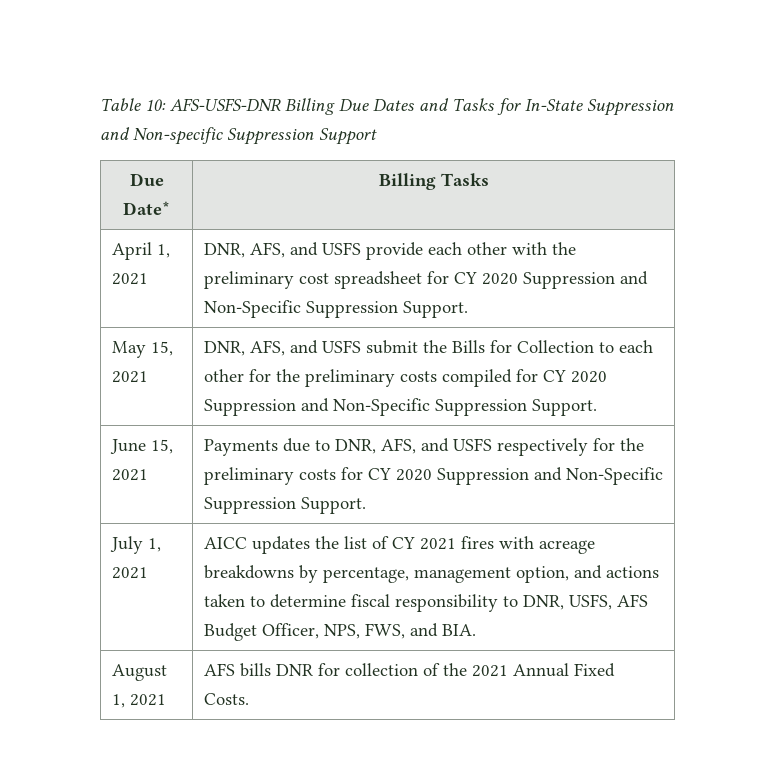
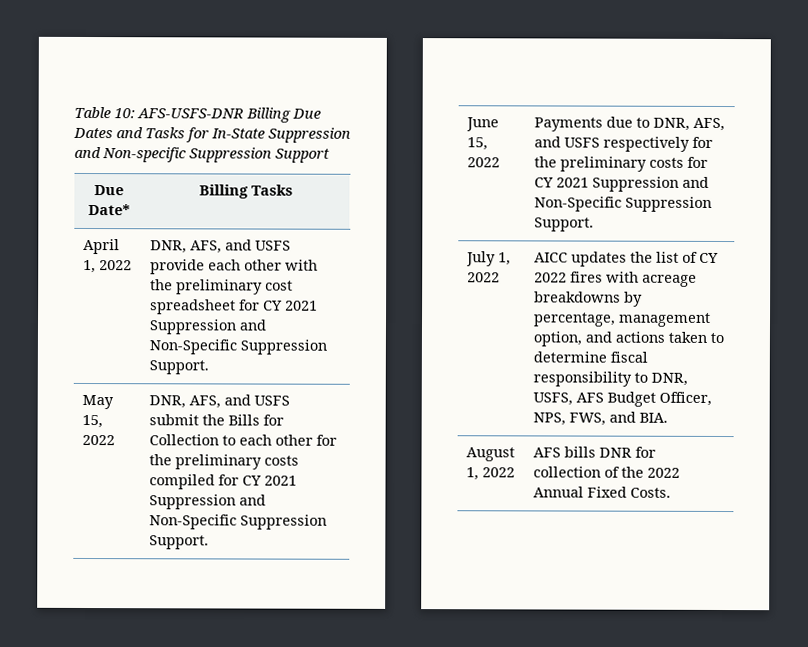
[111,273,148,285] 2021 -> [99,260,133,271] 2022
[481,273,518,285] 2020 -> [285,300,319,311] 2021
[111,371,148,383] 2021 -> [82,434,116,446] 2022
[570,371,607,383] 2020 -> [264,475,298,486] 2021
[111,469,148,481] 2021 -> [467,157,501,168] 2022
[395,469,432,481] 2020 -> [556,177,590,188] 2021
[111,567,148,579] 2021 -> [467,272,501,283] 2022
[419,538,456,550] 2021 -> [534,272,568,283] 2022
[129,694,166,706] 2021 -> [482,467,516,478] 2022
[471,665,508,677] 2021 -> [647,467,681,478] 2022

